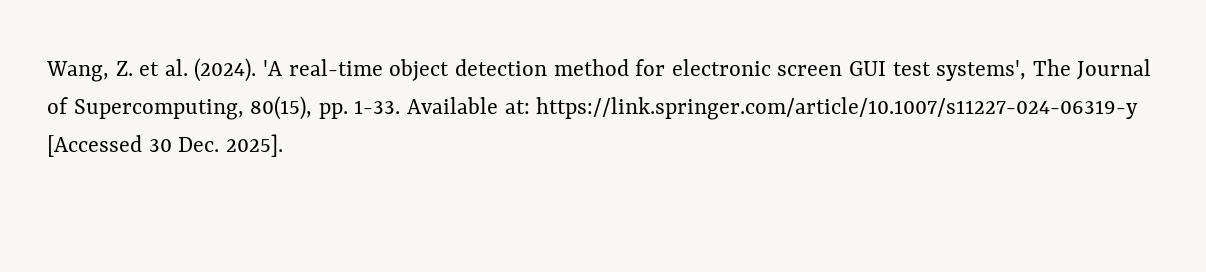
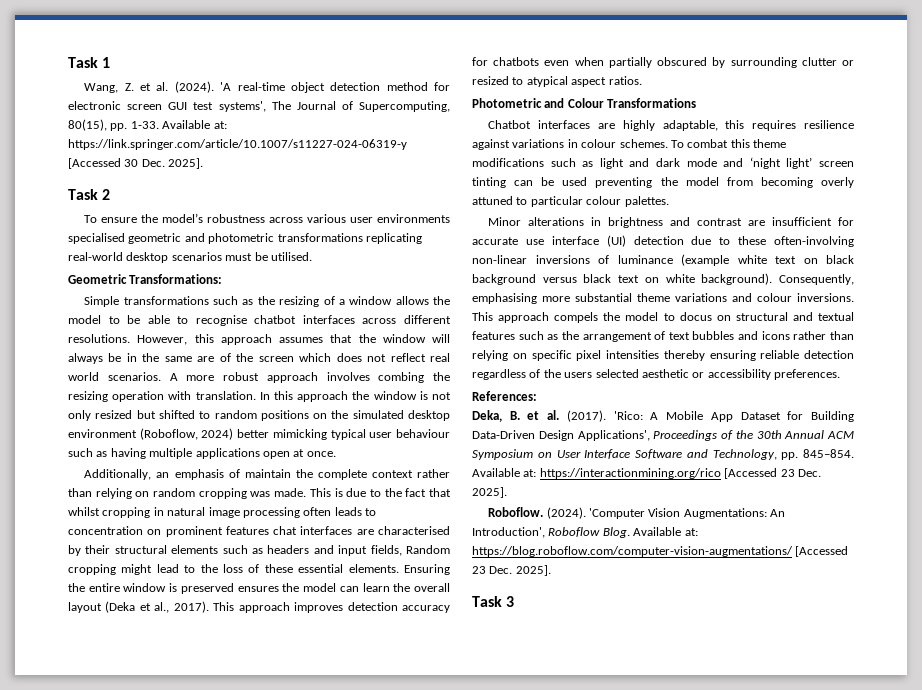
(46, 71) none -> [68,57,111,68] Task 1 //
(283, 145) none -> [68,189,111,200] [84,213,450,223] [68,233,422,244] [68,252,312,263] [68,274,223,284] [84,296,451,307] [68,315,451,326] [68,334,450,345] [68,353,450,364] [68,372,450,383] [68,391,451,402] [68,410,451,421] [68,428,451,440] [68,448,336,459] [84,469,450,480] [68,488,451,499] [68,507,376,518] [68,526,450,537] [68,545,450,556] [68,564,450,575] [68,583,451,594] [68,601,451,613] [472,57,854,68] [472,76,642,87] [472,98,697,108] [488,120,854,131] [472,139,786,150] [472,157,854,169] [472,177,854,188] [472,196,669,207] [488,217,854,228] [472,235,854,247] [472,254,854,266] [472,273,854,285] [472,293,854,304] [472,312,854,323] [472,331,854,342] [472,350,854,361] [472,369,840,380] [472,391,537,401] [472,410,854,422] [472,430,854,441] [472,449,854,460] [472,468,821,479] [472,487,507,498] [488,507,786,519] [472,527,698,538] [472,546,849,557] [472,565,551,576] [472,596,515,607] // Task 2 // To ensure the model’s robustness across various user environments specialised geometric and photometric transformations replicating real-world desktop scenarios must be utilised. // Geometric Transformations: // Simple transformations such as the resizing of a window allows the model to be able to recognise chatbot interfaces across different resolutions. However, this approach assumes that the window will always be in the same are of the screen which does not reflect real world scenarios. A more robust approach involves combing the resizing operation with translation. In this approach the window is not only resized but shifted to random positions on the simulated desktop environment (Roboflow, 2024) better mimicking typical user behaviour such as having multiple applications open at once. // Additionally, an emphasis of maintain the complete context rather than relying on random cropping was made. This is due to the fact that whilst cropping in natural image processing often leads to concentration on prominent features chat interfaces are characterised by their structural elements such as headers and input fields, Random cropping might lead to the loss of these essential elements. Ensuring the entire window is preserved ensures the model can learn the overall layout (Deka et al., 2017). This approach improves detection accuracy for chatbots even when partially obscured by surrounding clutter or resized to atypical aspect ratios. // Photometric and Colour Transformations // Chatbot interfaces are highly adaptable, this requires resilience against variations in colour schemes. To combat this theme modifications such as light and dark mode and ‘night light’ screen tinting can be used preventing the model from becoming overly attuned to particular colour palettes. // Minor alterations in brightness and contrast are insufficient for accurate use interface (UI) detection due to these often-involving non-linear inversions of luminance (example white text on black background versus black text on white background). Consequently, emphasising more substantial theme variations and colour inversions. This approach compels the model to docus on structural and textual features such as the arrangement of text bubbles and icons rather than relying on specific pixel intensities thereby ensuring reliable detection regardless of the users selected aesthetic or accessibility preferences. // References: // Deka, B. et al. (2017). 'Rico: A Mobile App Dataset for Building Data-Driven Design Applications', Proceedings of the 30th Annual ACM Symposium on User Interface Software and Technology, pp. 845–854. Available at: https://interactionmining.org/rico [Accessed 23 Dec. 2025]. // Roboflow. (2024). 'Computer Vision Augmentations: An Introduction', Roboflow Blog. Available at: https://blog.roboflow.com/computer-vision-augmentations/ [Accessed 23 Dec. 2025]. // Task 3

